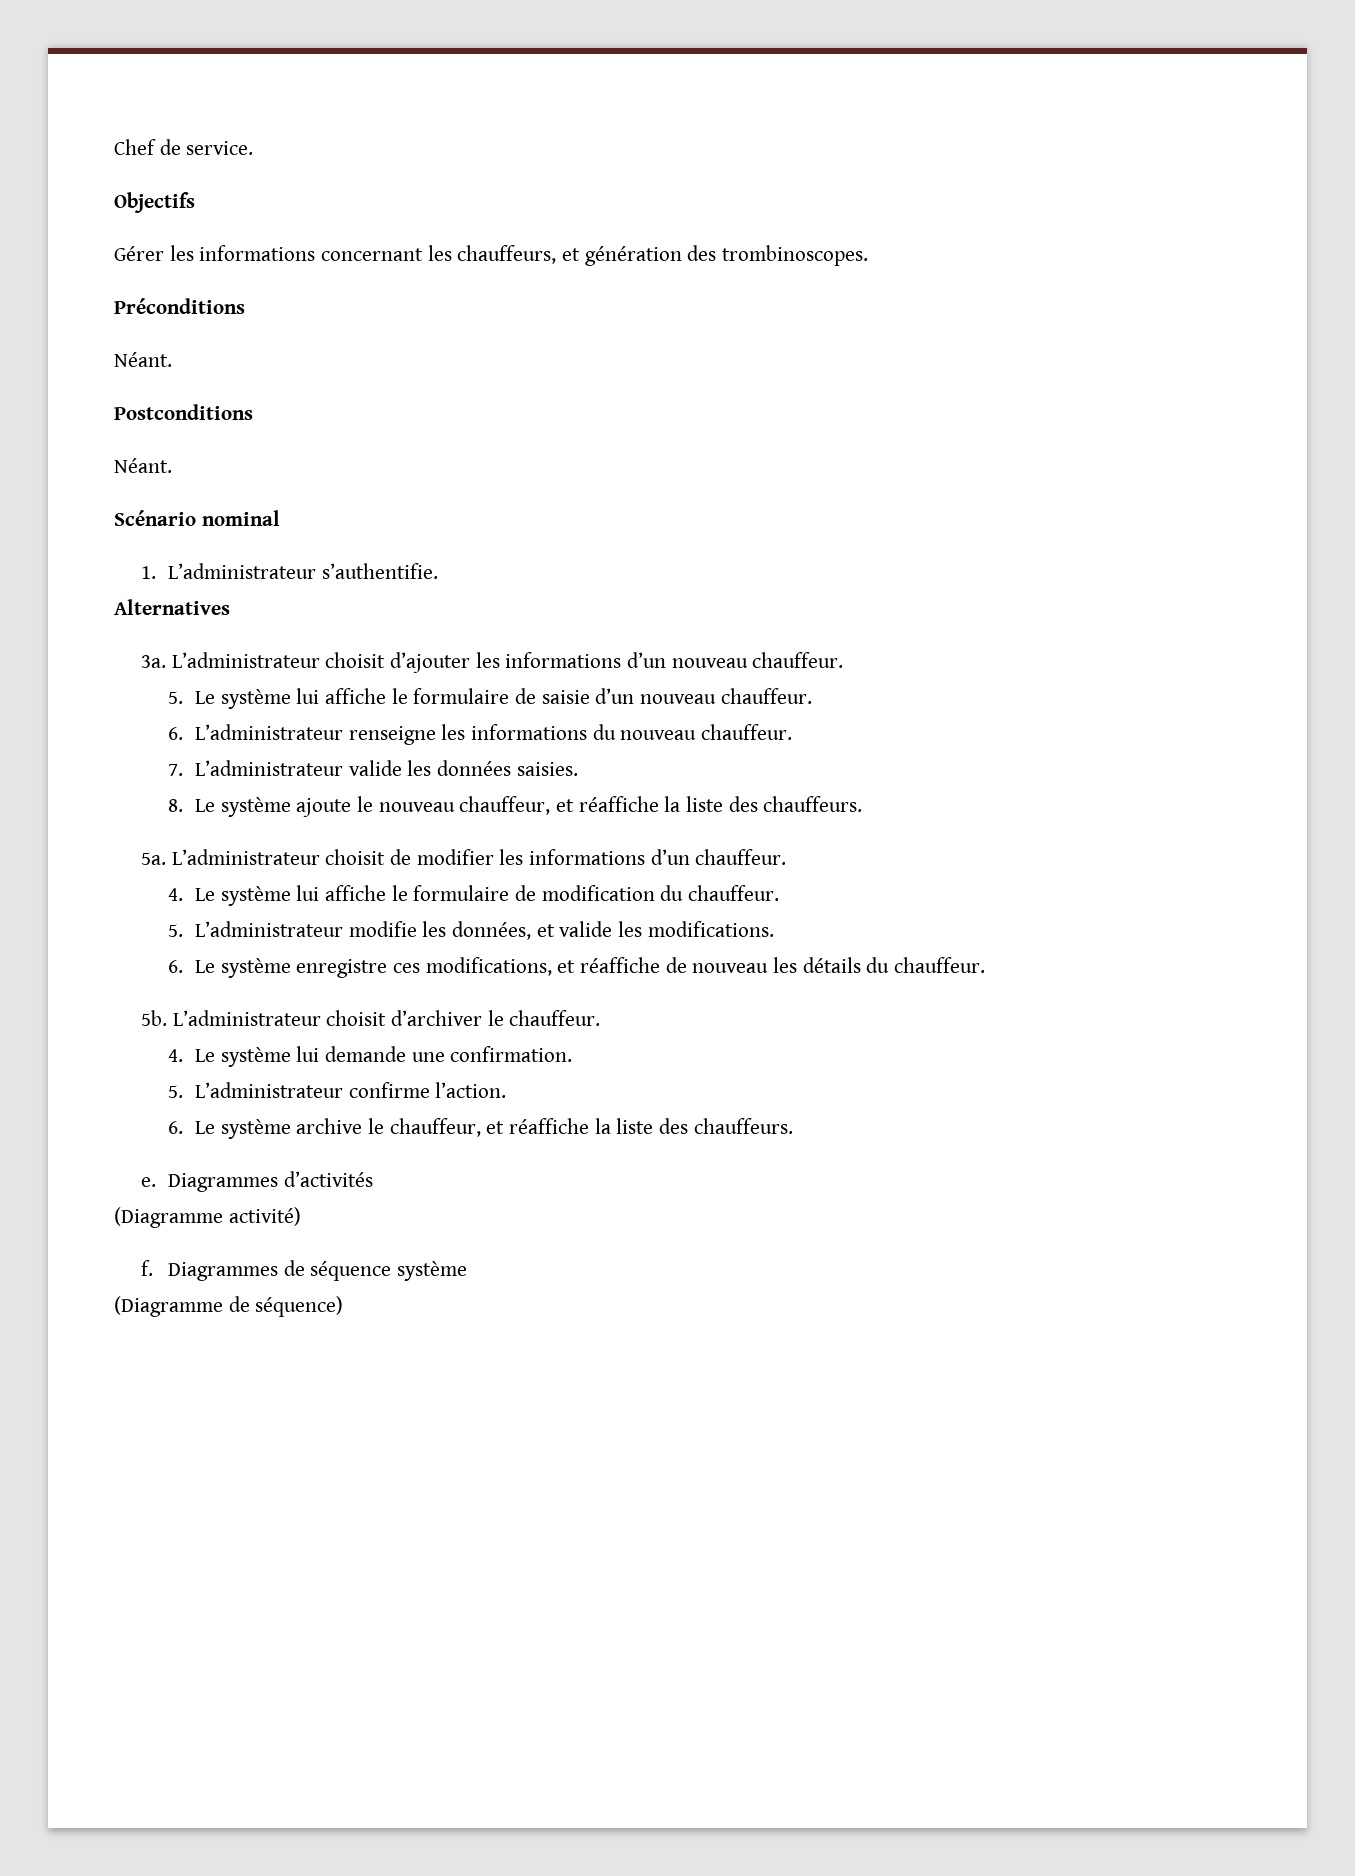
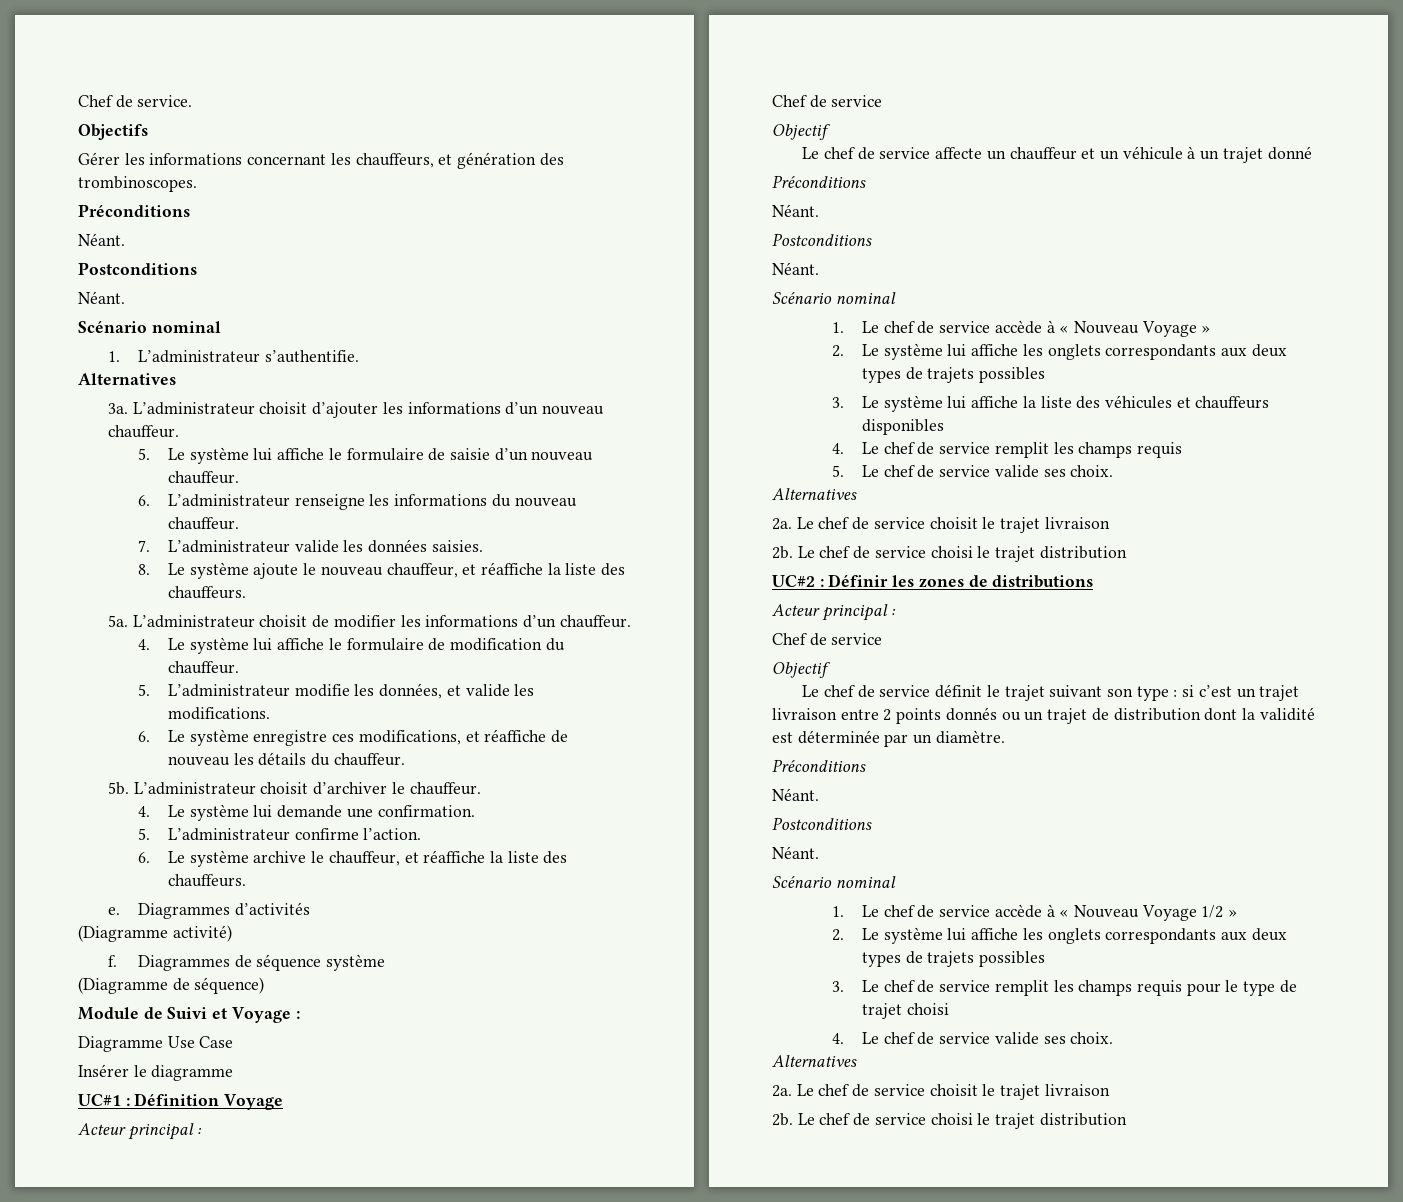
(344, 1306) none -> [78,1007,300,1023] [78,1036,234,1052] [78,1064,234,1081] [78,1093,284,1110] [78,1123,203,1140] [772,95,883,108] [772,124,831,140] [802,146,1312,163] [772,175,866,188] [772,204,819,217] [772,233,872,246] [772,262,819,275] [772,292,896,304] [831,320,1212,337] [831,343,1287,360] [861,367,1046,383] [831,395,1270,412] [861,419,944,435] [831,442,1182,458] [831,465,1114,478] [772,488,857,500] [772,517,1110,533] [772,546,1127,562] [772,574,1094,588] [772,604,897,621] [772,633,883,646] [772,662,831,678] [802,684,1300,701] [772,707,1315,724] [772,730,1005,747] [772,759,866,772] [772,788,819,801] [772,817,872,830] [772,846,819,859] [772,876,896,888] [831,904,1239,921] [831,927,1287,944] [861,951,1046,967] [831,980,1297,996] [861,1003,949,1019] [831,1032,1114,1045] [772,1055,857,1067] [772,1084,1110,1100] [772,1113,1127,1129] // Module de Suivi et Voyage : // Diagramme Use Case // Insérer le diagramme // UC#1 : Définition Voyage // Acteur principal : // Chef de service // Objectif // Le chef de service affecte un chauffeur et un véhicule à un trajet donné // Préconditions // Néant. // Postconditions // Néant. // Scénario nominal // 1. Le chef de service accède à « Nouveau Voyage » // 2. Le système lui affiche les onglets correspondants aux deux types de trajets possibles // 3. Le système lui affiche la liste des véhicules et chauffeurs disponibles // 4. Le chef de service remplit les champs requis // 5. Le chef de service valide ses choix. // Alternatives // 2a. Le chef de service choisit le trajet livraison // 2b. Le chef de service choisi le trajet distribution // UC#2 : Définir les zones de distributions // Acteur principal : // Chef de service // Objectif // Le chef de service définit le trajet suivant son type : si c’est un trajet livraison entre 2 points donnés ou un trajet de distribution dont la validité est déterminée par un diamètre. // Préconditions // Néant. // Postconditions // Néant. // Scénario nominal // 1. Le chef de service accède à « Nouveau Voyage 1/2 » // 2. Le système lui affiche les onglets correspondants aux deux types de trajets possibles // 3. Le chef de service remplit les champs requis pour le type de trajet choisi // 4. Le chef de service valide ses choix. // Alternatives // 2a. Le chef de service choisit le trajet livraison // 2b. Le chef de service choisi le trajet distribution

